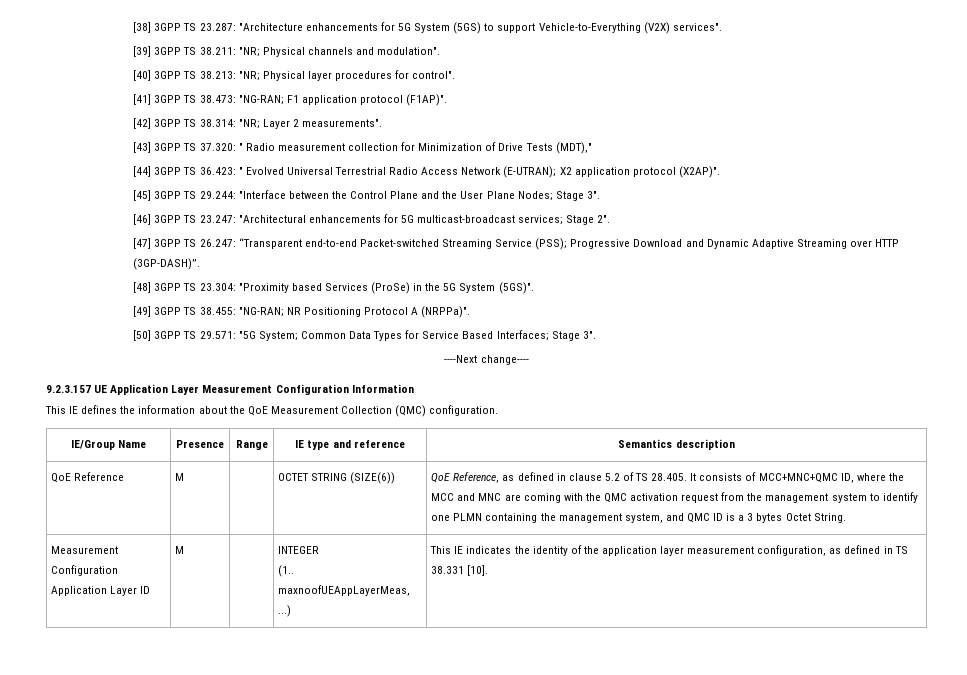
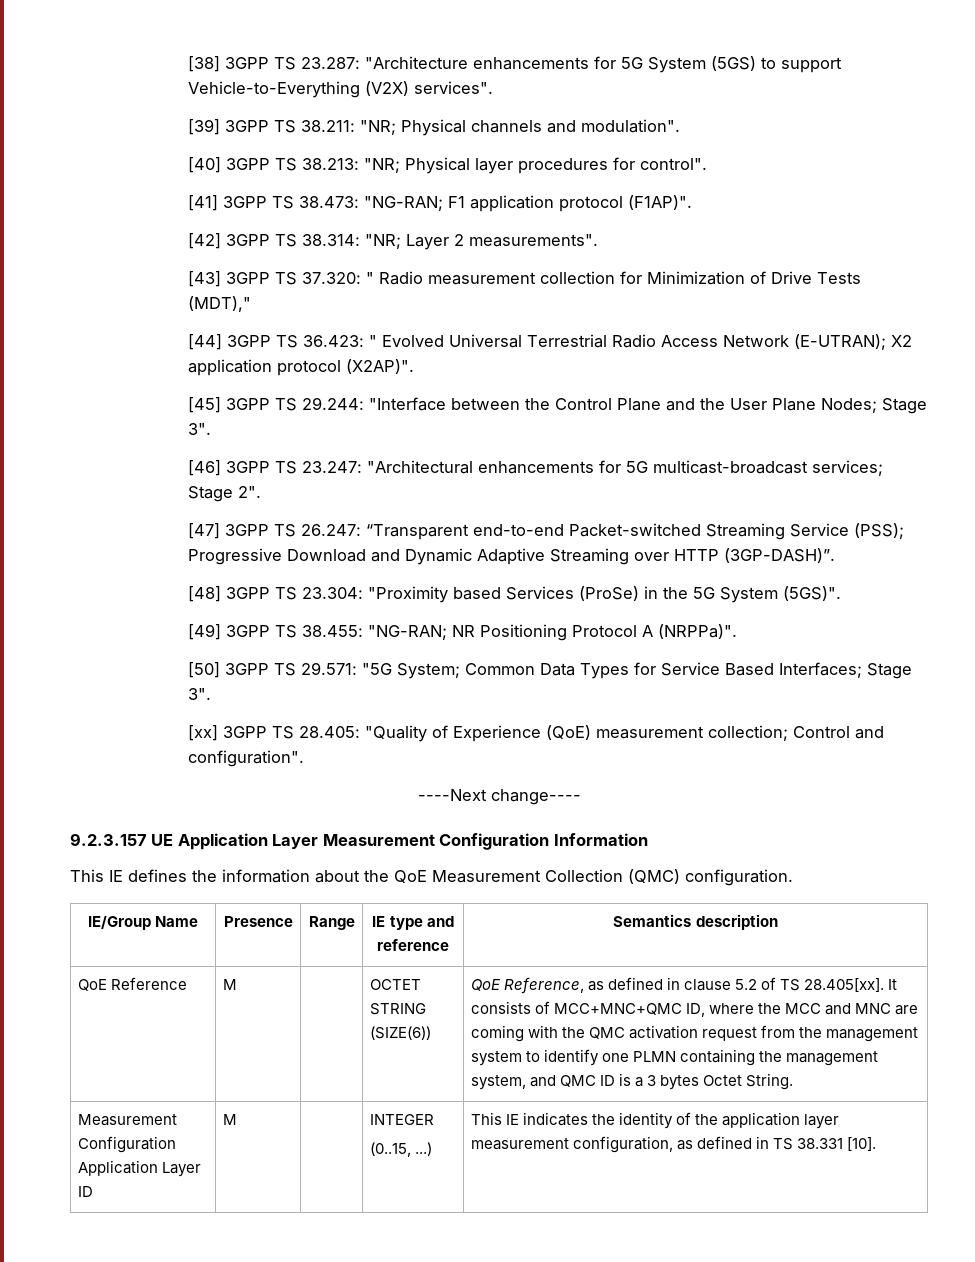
(596, 335) none -> [187,725,884,742] [187,750,304,767] // [xx] 3GPP TS 28.405: "Quality of Experience (QoE) measurement collection; Control and configuration".
[651,473,688,481] 28.405. -> [804,978,885,992] 28.405[xx].
[278,565,295,577] [278,585,411,596] (1.. maxnoofUEAppLayerMeas, -> [369,1142,411,1157] (0..15,

